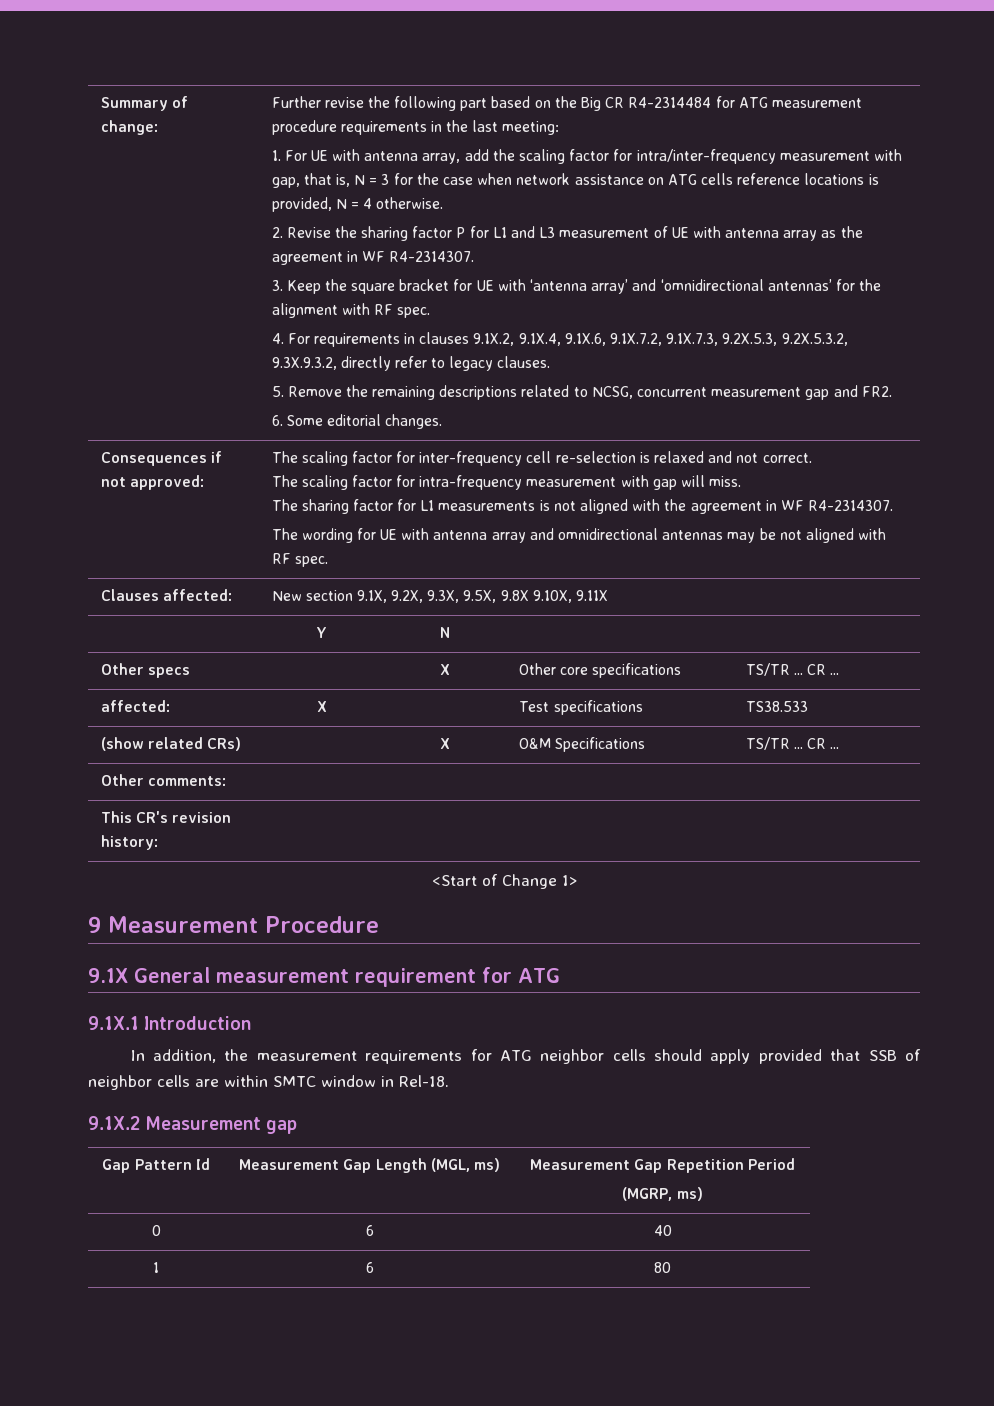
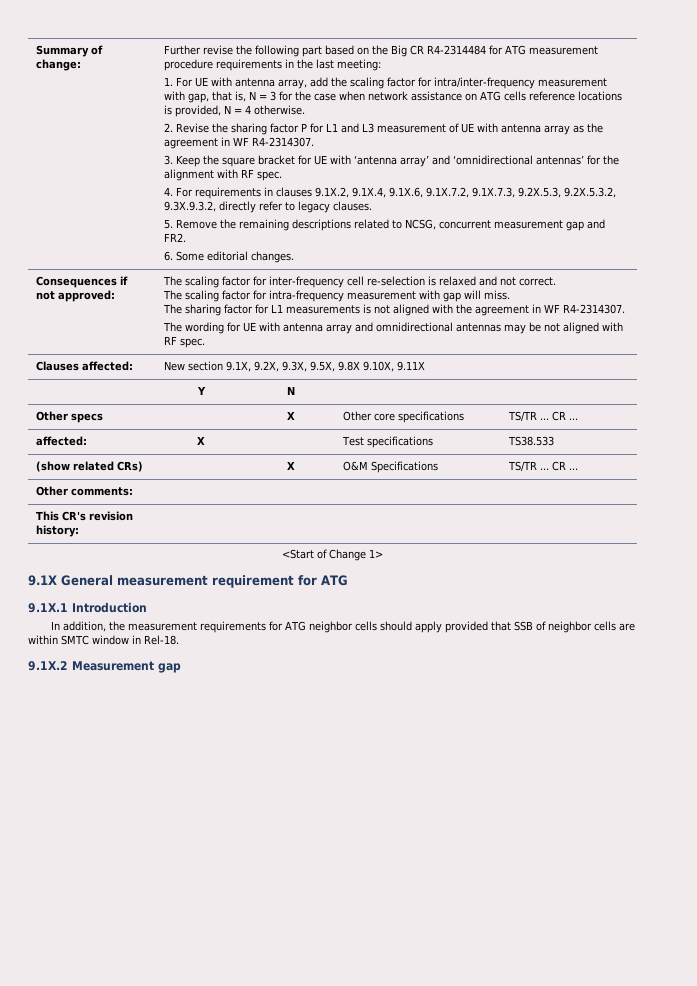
[88,916,379,933] // 9 Measurement Procedure -> (383, 553) none
[102,1158,210,1173] [239,1158,500,1173] [530,1158,795,1173] [622,1187,703,1201] [151,1225,161,1236] [365,1225,374,1236] [653,1225,672,1236] [153,1262,159,1273] [365,1262,374,1273] [653,1262,671,1273] // Gap Pattern Id | Measurement Gap Length (MGL, ms) | Measurement Gap Repetition Period // (MGRP, ms) // 0 | 6 | 40 // 1 | 6 | 80 -> (181, 668) none

